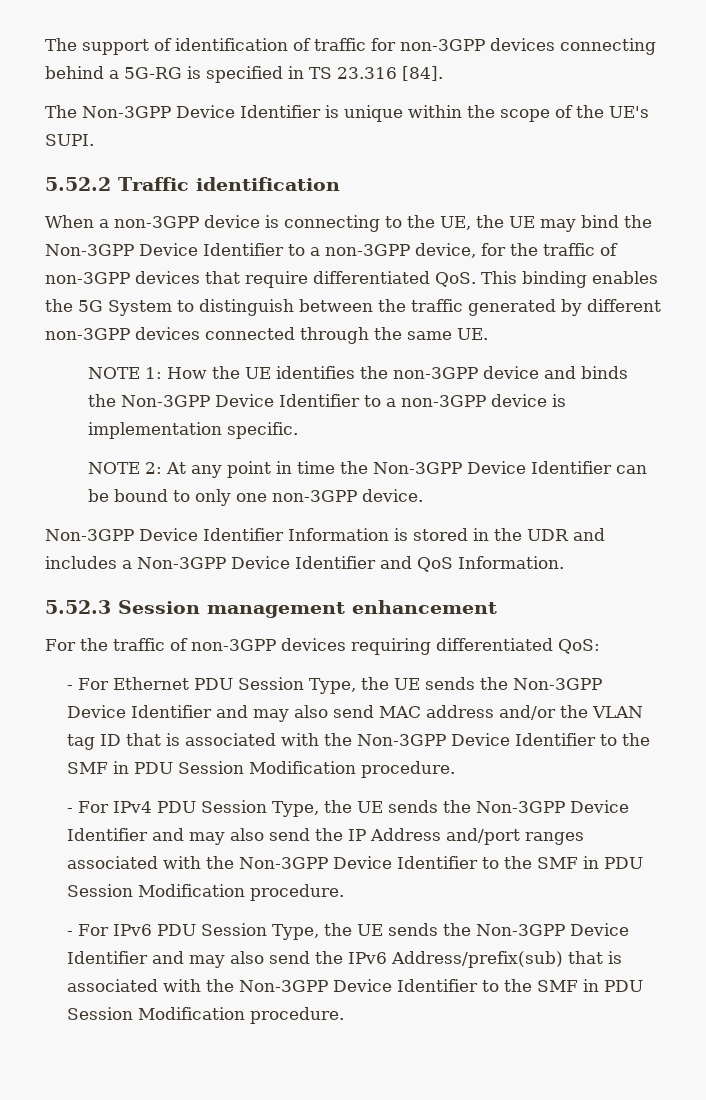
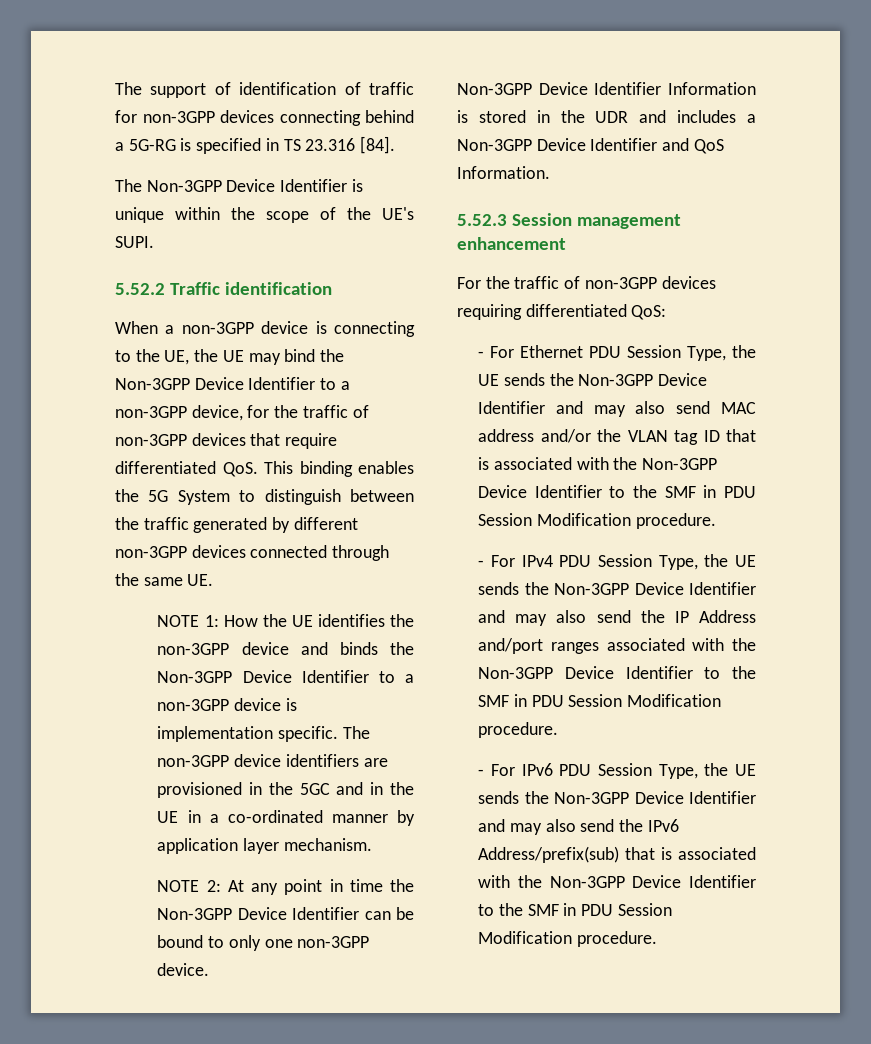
(299, 430) none -> [342,726,370,739] [157,754,388,767] [157,782,414,798] [157,810,415,826] [157,838,372,854] The non-3GPP device identifiers are provisioned in the 5GC and in the UE in a co-ordinated manner by application layer mechanism.

